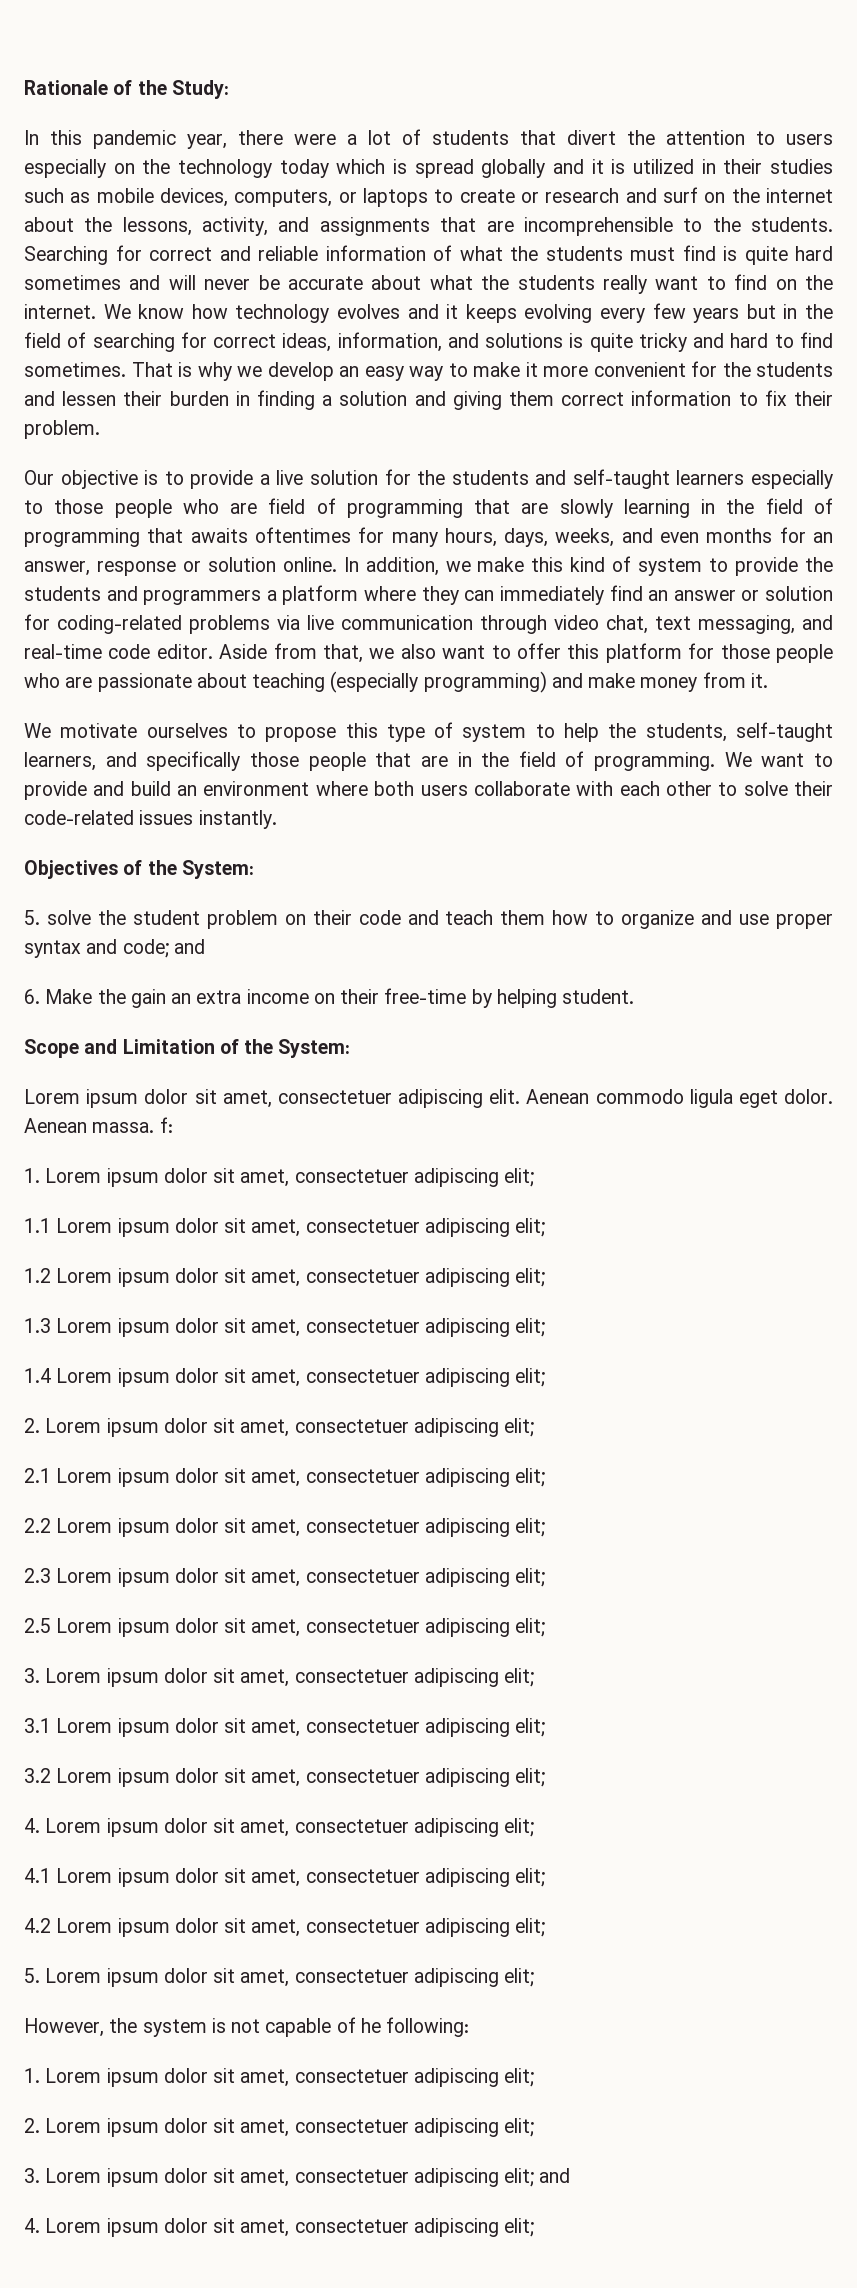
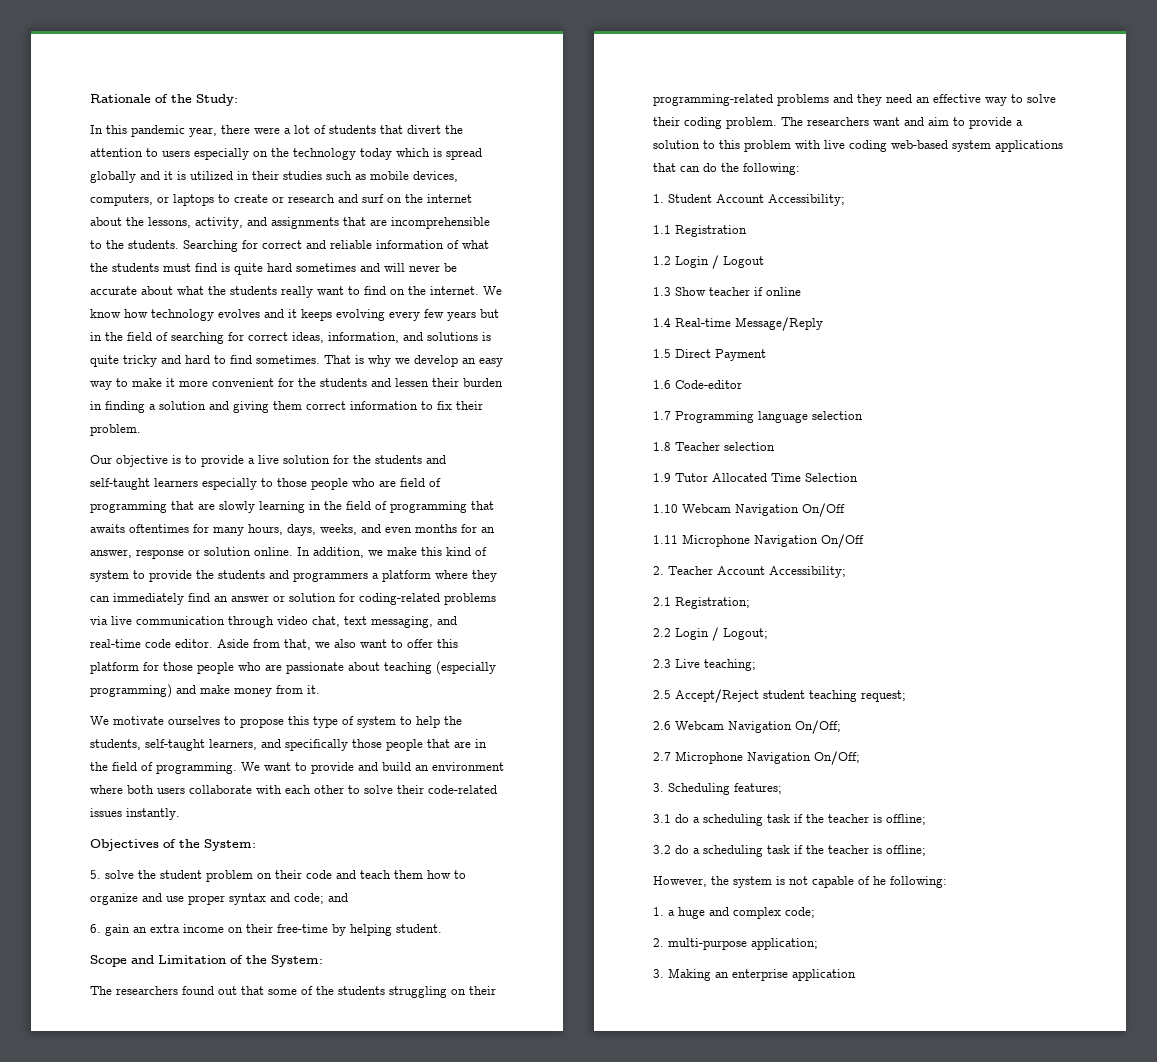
[45,989,126,1004] Make the -> (101, 928) none
[24,1089,833,1108] [24,1117,173,1133] [24,1168,535,1187] [24,1218,546,1237] [24,1268,546,1287] [24,1318,546,1337] [24,1368,546,1387] [24,1418,535,1437] [24,1468,546,1487] [24,1518,546,1537] [24,1568,546,1587] [24,1618,546,1637] [24,1668,535,1687] [24,1718,546,1737] [24,1768,546,1787] [24,1818,535,1837] [24,1868,546,1887] [24,1918,546,1937] [24,1968,535,1987] Lorem ipsum dolor sit amet, consectetuer adipiscing elit. Aenean commodo ligula eget dolor. Aenean massa. f: // 1. Lorem ipsum dolor sit amet, consectetuer adipiscing elit; // 1.1 Lorem ipsum dolor sit amet, consectetuer adipiscing elit; // 1.2 Lorem ipsum dolor sit amet, consectetuer adipiscing elit; // 1.3 Lorem ipsum dolor sit amet, consectetuer adipiscing elit; // 1.4 Lorem ipsum dolor sit amet, consectetuer adipiscing elit; // 2. Lorem ipsum dolor sit amet, consectetuer adipiscing elit; // 2.1 Lorem ipsum dolor sit amet, consectetuer adipiscing elit; // 2.2 Lorem ipsum dolor sit amet, consectetuer adipiscing elit; // 2.3 Lorem ipsum dolor sit amet, consectetuer adipiscing elit; // 2.5 Lorem ipsum dolor sit amet, consectetuer adipiscing elit; // 3. Lorem ipsum dolor sit amet, consectetuer adipiscing elit; // 3.1 Lorem ipsum dolor sit amet, consectetuer adipiscing elit; // 3.2 Lorem ipsum dolor sit amet, consectetuer adipiscing elit; // 4. Lorem ipsum dolor sit amet, consectetuer adipiscing elit; // 4.1 Lorem ipsum dolor sit amet, consectetuer adipiscing elit; // 4.2 Lorem ipsum dolor sit amet, consectetuer adipiscing elit; // 5. Lorem ipsum dolor sit amet, consectetuer adipiscing elit; -> [90,986,496,998] [653,94,1056,106] [653,117,1023,129] [653,140,1063,152] [653,163,800,175] [653,194,845,206] [653,225,747,237] [653,255,764,269] [653,287,801,296] [653,317,823,331] [653,349,766,361] [653,380,742,389] [653,411,863,423] [653,442,775,451] [653,473,858,482] [653,503,845,517] [653,534,864,548] [653,566,846,578] [653,597,750,609] [653,627,768,641] [653,659,756,671] [653,689,906,703] [653,720,841,734] [653,751,860,765] [653,783,782,795] [653,814,926,826] [653,845,926,857] The researchers found out that some of the students struggling on their programming-related problems and they need an effective way to solve their coding problem. The researchers want and aim to provide a solution to this problem with live coding web-based system applications that can do the following: // 1. Student Account Accessibility; // 1.1 Registration // 1.2 Login / Logout // 1.3 Show teacher if online // 1.4 Real-time Message/Reply // 1.5 Direct Payment // 1.6 Code-editor // 1.7 Programming language selection // 1.8 Teacher selection // 1.9 Tutor Allocated Time Selection // 1.10 Webcam Navigation On/Off // 1.11 Microphone Navigation On/Off // 2. Teacher Account Accessibility; // 2.1 Registration; // 2.2 Login / Logout; // 2.3 Live teaching; // 2.5 Accept/Reject student teaching request; // 2.6 Webcam Navigation On/Off; // 2.7 Microphone Navigation On/Off; // 3. Scheduling features; // 3.1 do a scheduling task if the teacher is offline; // 3.2 do a scheduling task if the teacher is offline;
[45,2068,535,2087] [24,2118,535,2137] [24,2168,571,2187] [24,2218,535,2237] Lorem ipsum dolor sit amet, consectetuer adipiscing elit; // 2. Lorem ipsum dolor sit amet, consectetuer adipiscing elit; // 3. Lorem ipsum dolor sit amet, consectetuer adipiscing elit; and // 4. Lorem ipsum dolor sit amet, consectetuer adipiscing elit; -> [668,907,815,919] [653,938,818,950] [653,968,856,981] a huge and complex code; // 2. multi-purpose application; // 3. Making an enterprise application

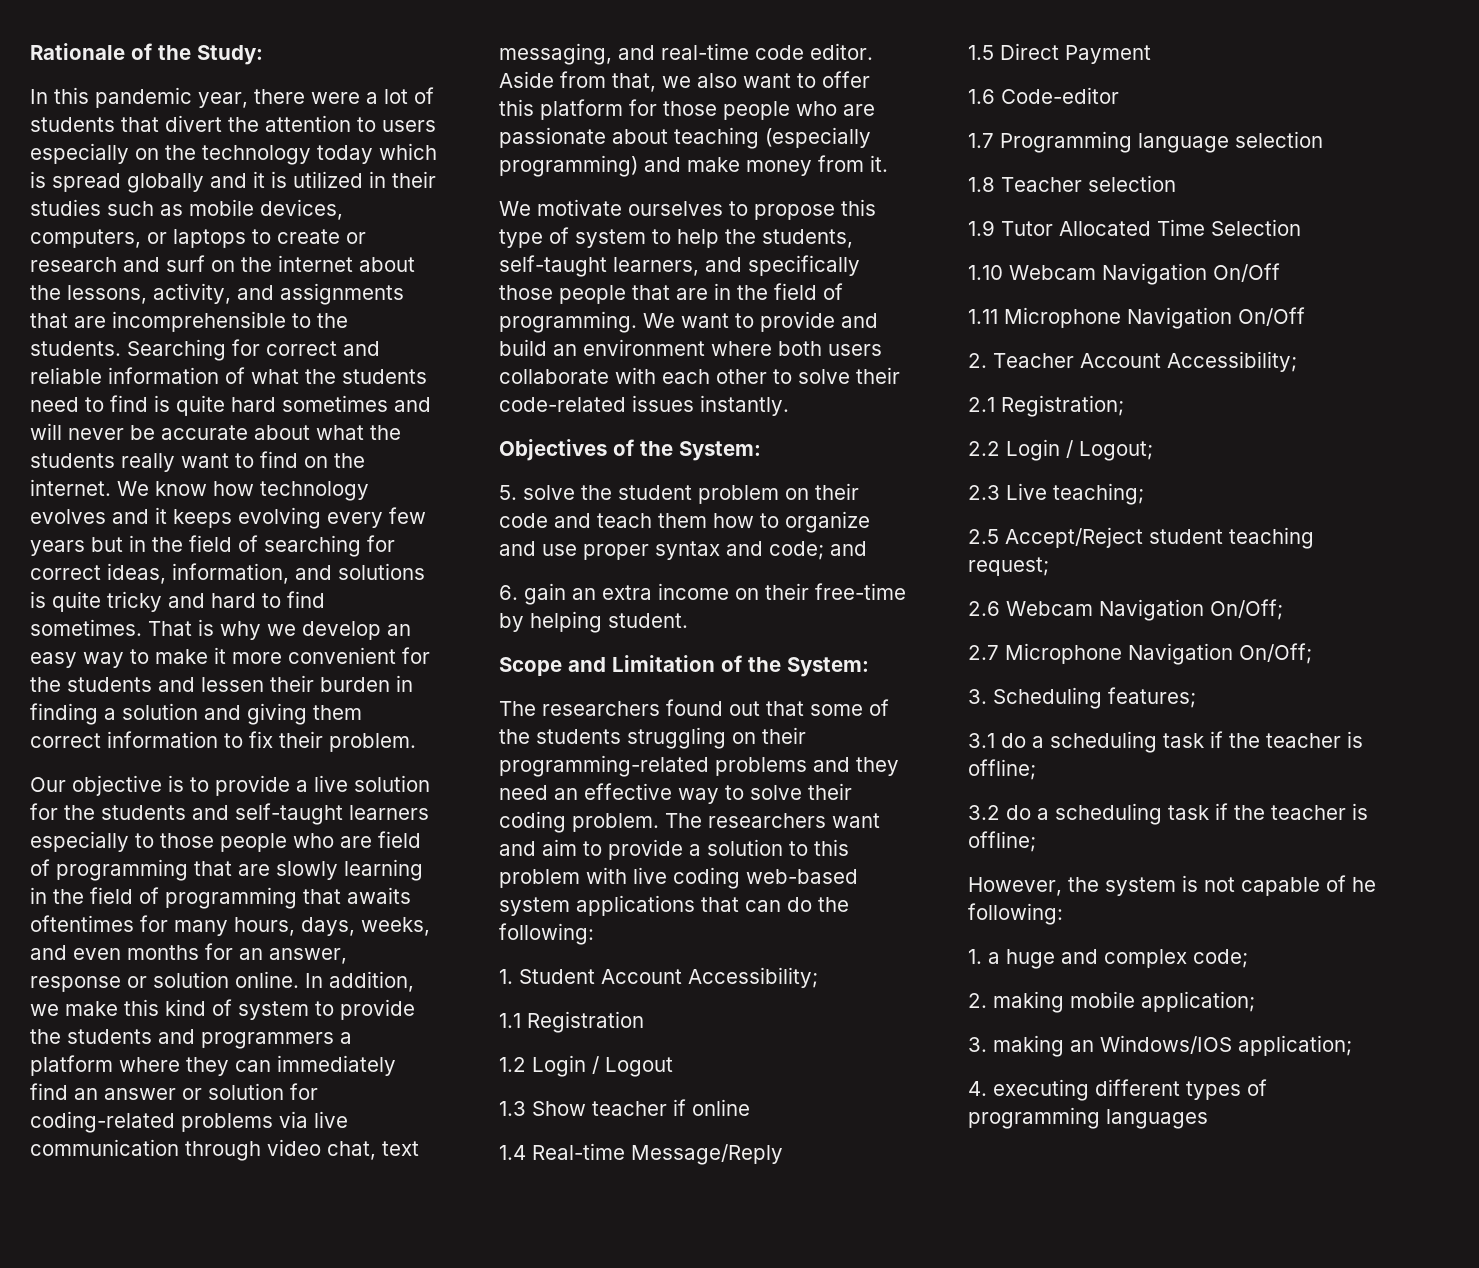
[163,263,191,272] must -> [30,397,104,412] need to
[668,938,747,950] multi-purpose -> [993,991,1135,1013] making mobile
[668,968,856,981] Making an enterprise application -> [993,1035,1352,1057] [968,1079,1267,1101] [968,1107,1208,1129] making an Windows/IOS application; // 4. executing different types of programming languages

